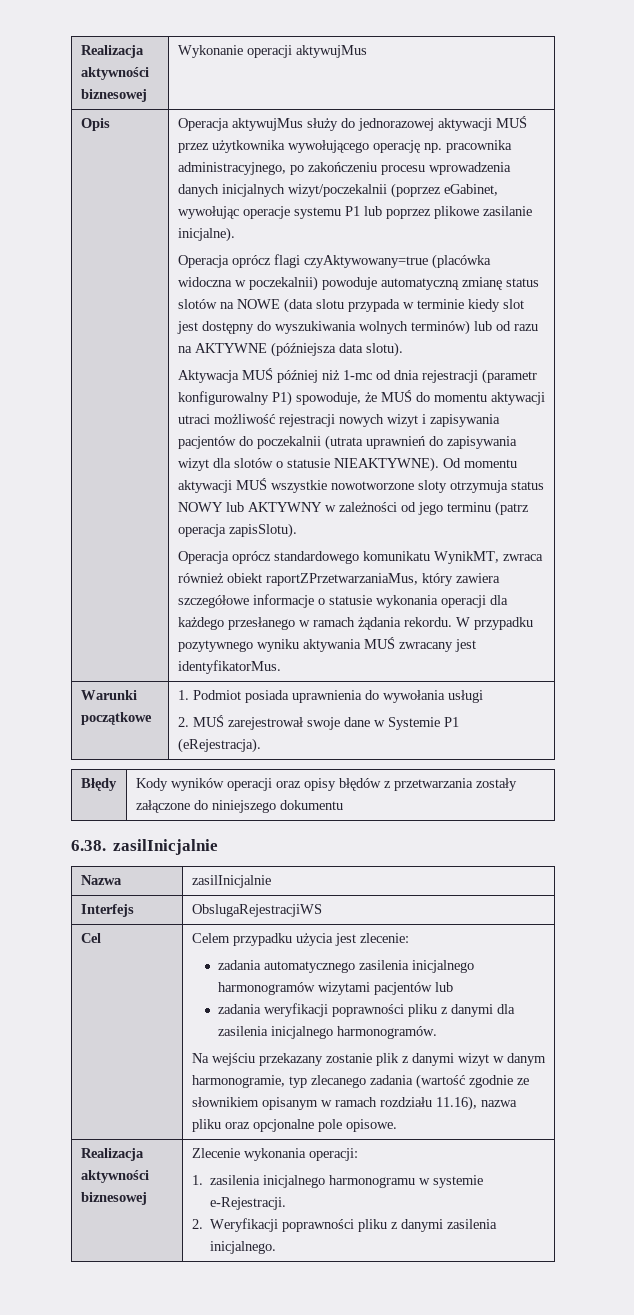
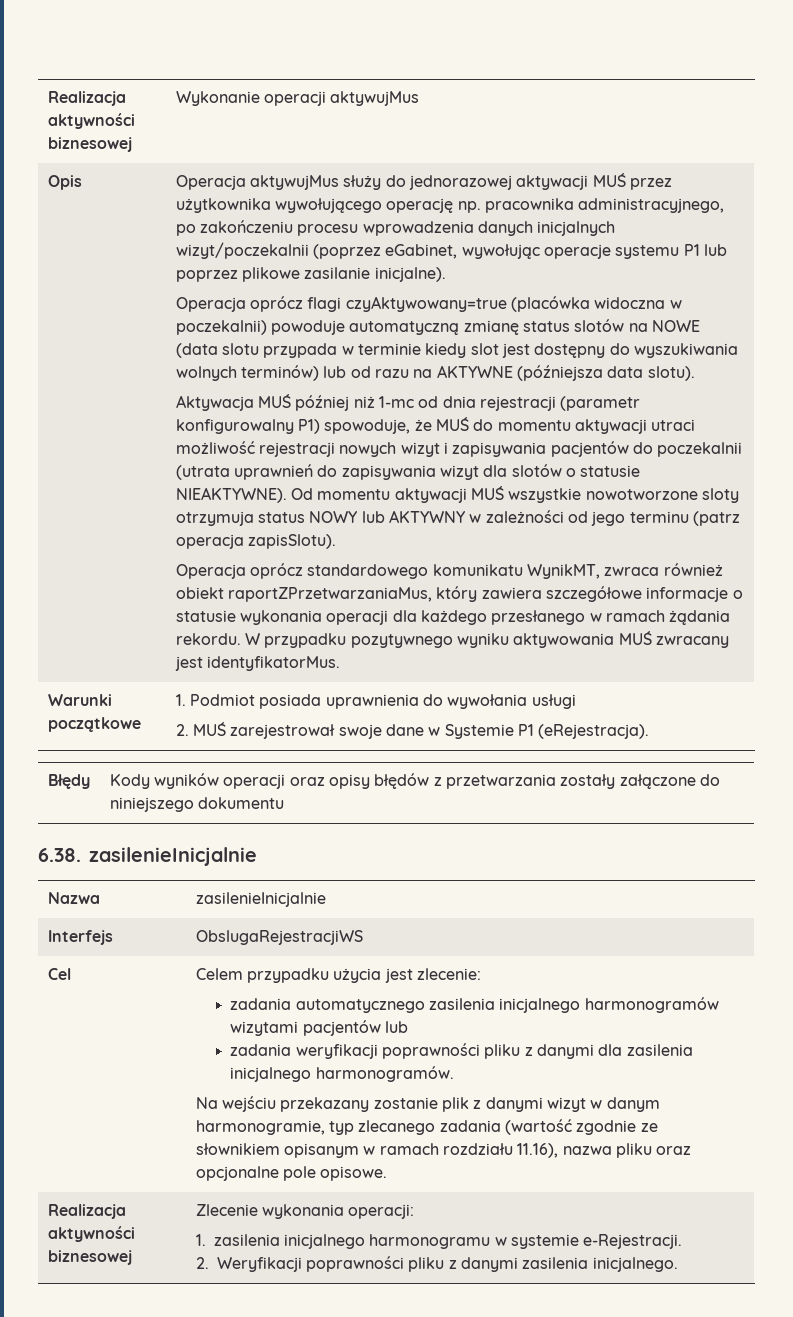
[302,639,361,652] aktywania -> [513,633,615,648] aktywowania
[113,839,219,855] zasilInicjalnie -> [89,847,257,866] zasilenieInicjalnie
[191,875,271,888] zasilInicjalnie -> [195,892,326,907] zasilenieInicjalnie

